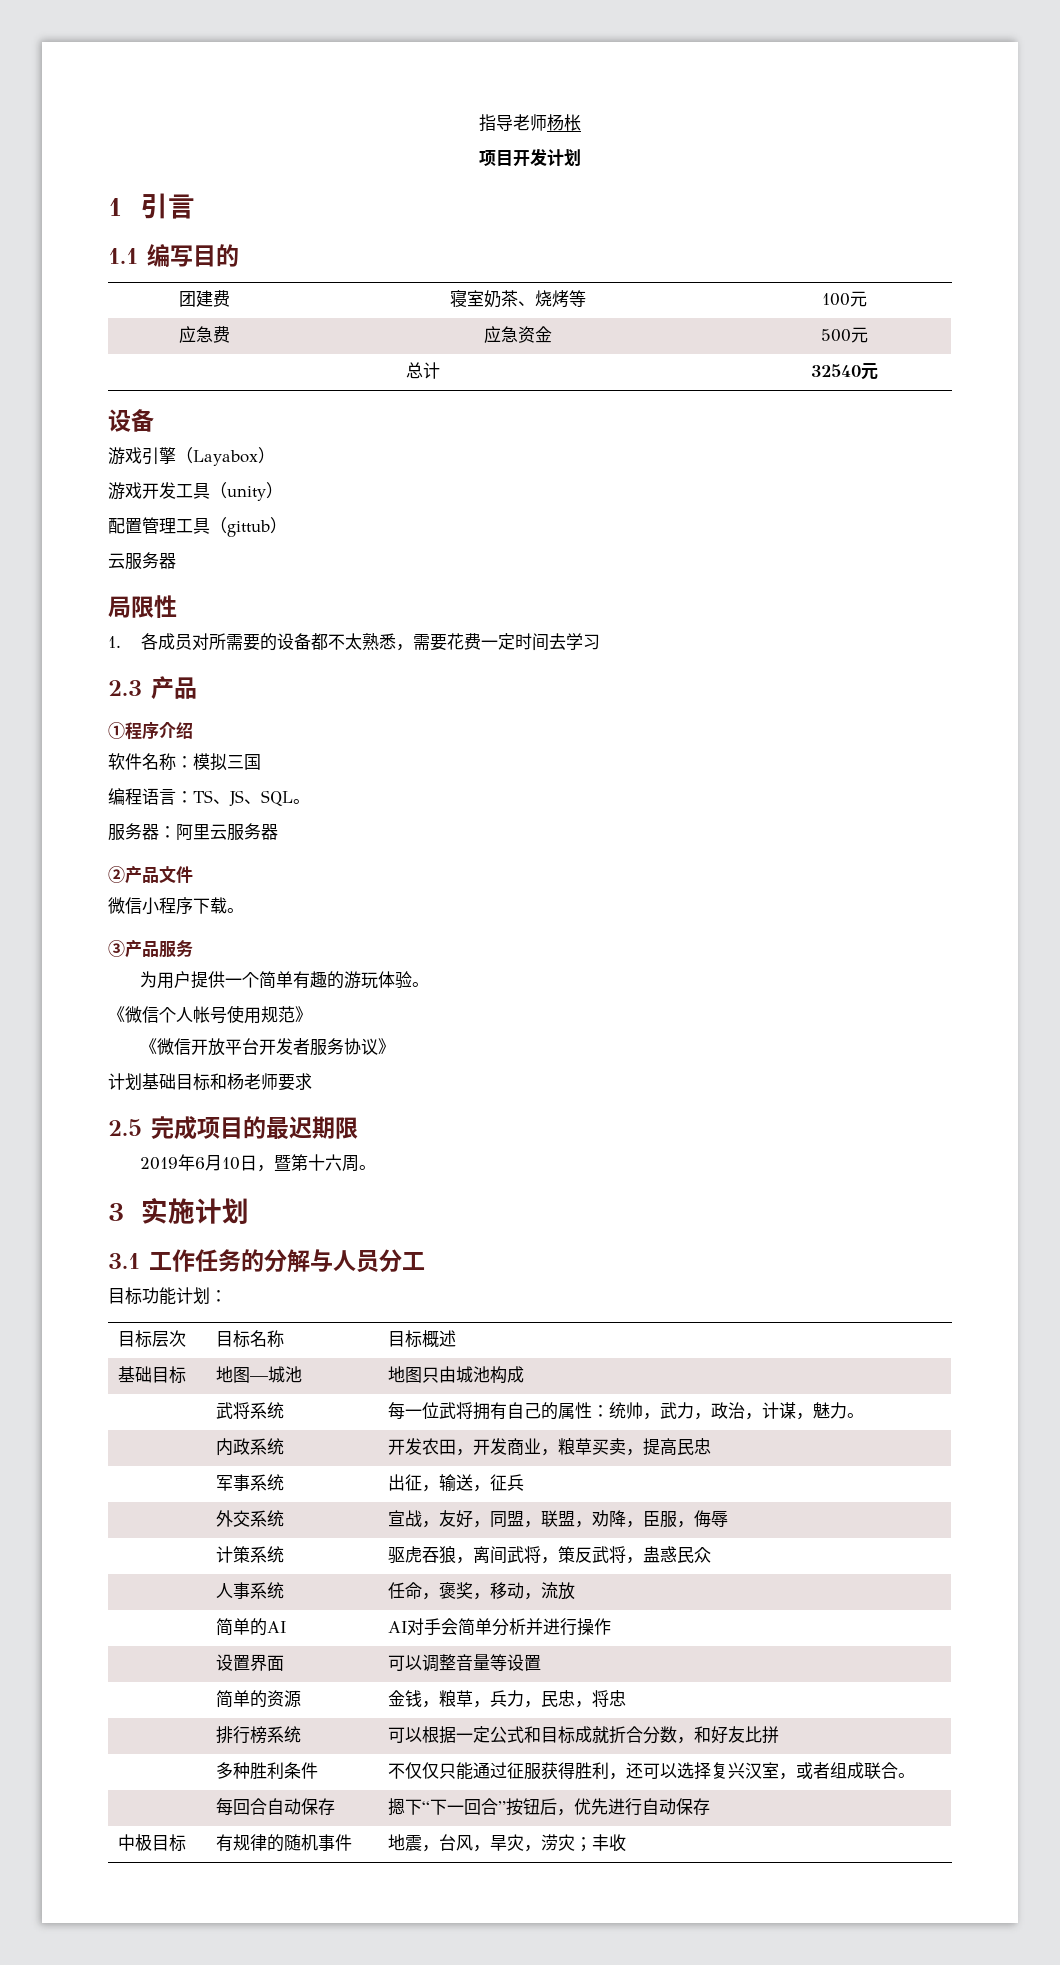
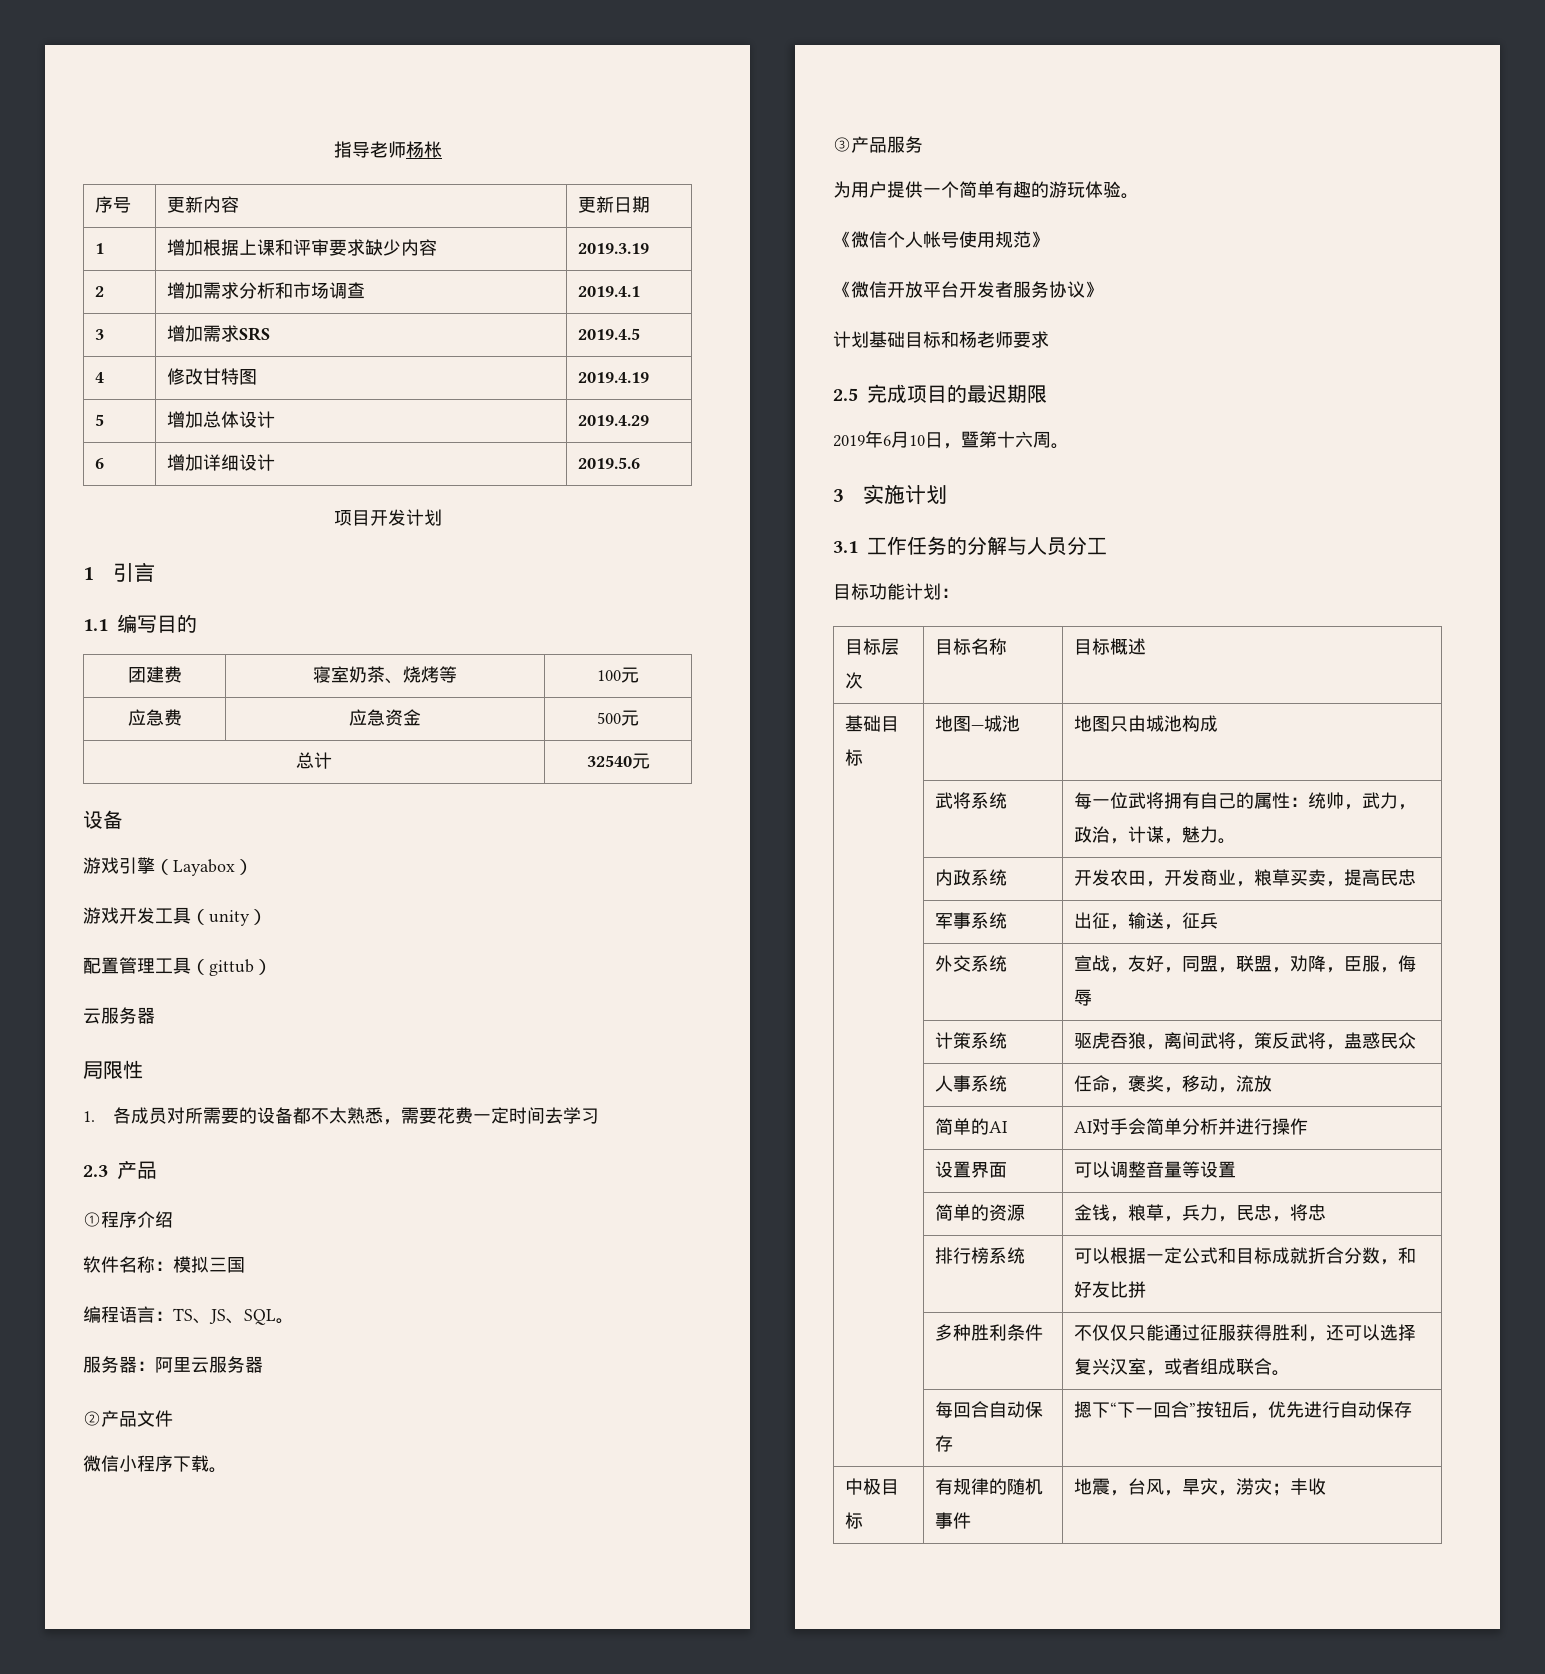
(581, 122) none -> [95,196,132,213] [167,196,240,213] [578,196,651,213] [95,243,105,254] [167,239,438,256] [578,243,650,254] [95,286,105,297] [167,282,366,299] [578,286,641,297] [95,329,105,340] [167,325,271,342] [578,328,641,340] [95,372,105,383] [167,368,258,385] [578,372,650,383] [95,414,105,426] [167,411,276,428] [578,415,650,426] [95,458,105,469] [167,454,276,471] [578,457,641,469] // 序号 | 更新内容 | 更新日期 // 1 | 增加根据上课和评审要求缺少内容 | 2019.3.19 // 2 | 增加需求分析和市场调查 | 2019.4.1 // 3 | 增加需求SRS | 2019.4.5 // 4 | 修改甘特图 | 2019.4.19 // 5 | 增加总体设计 | 2019.4.29 // 6 | 增加详细设计 | 2019.5.6

